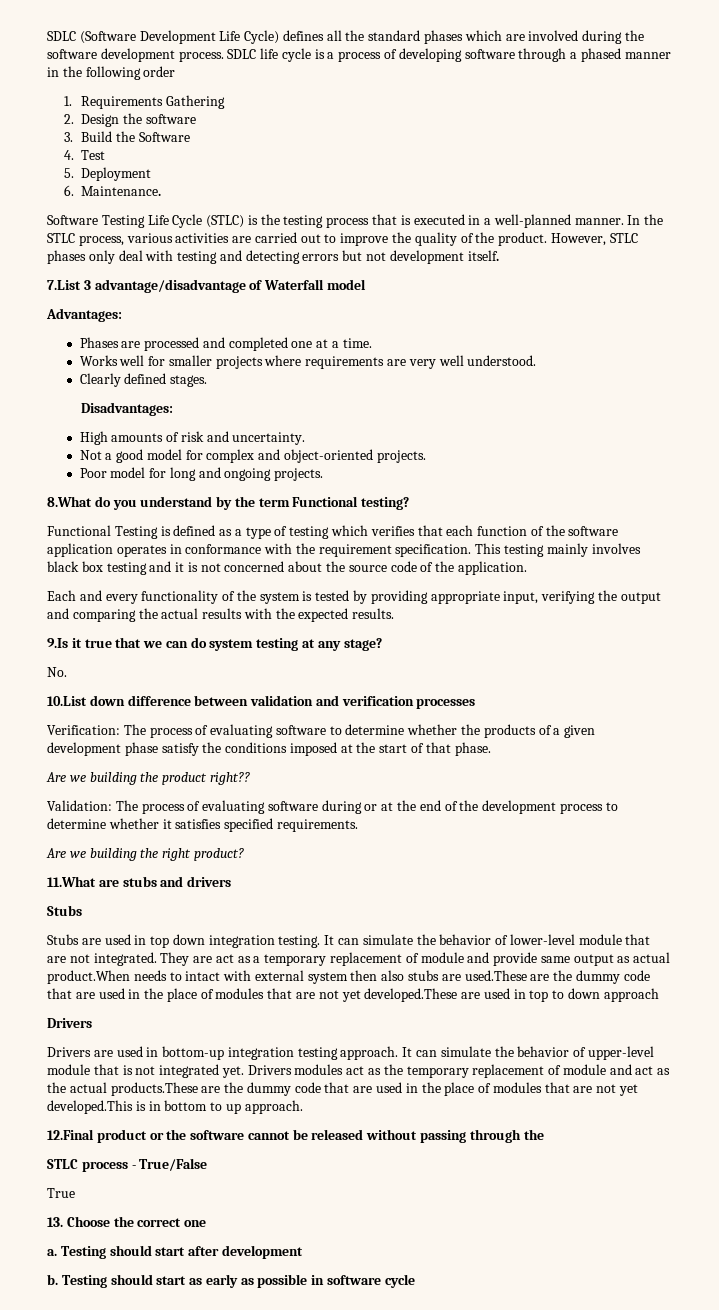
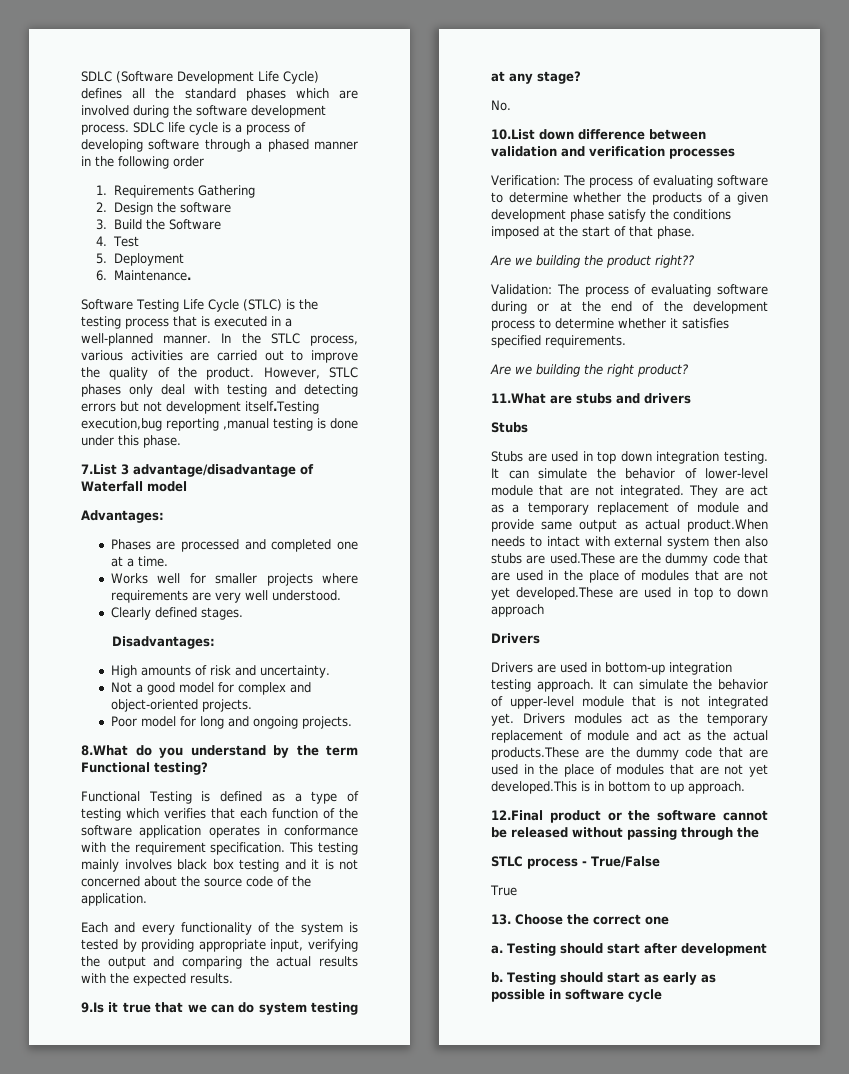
[467,250,499,261] itself. -> [245,401,319,414] [81,418,358,431] [81,435,181,448] itself.Testing execution,bug reporting ,manual testing is done under this phase.

